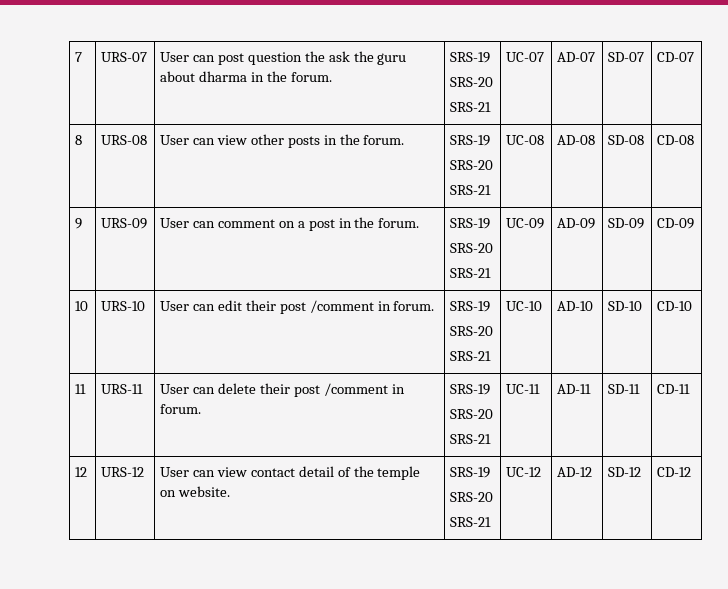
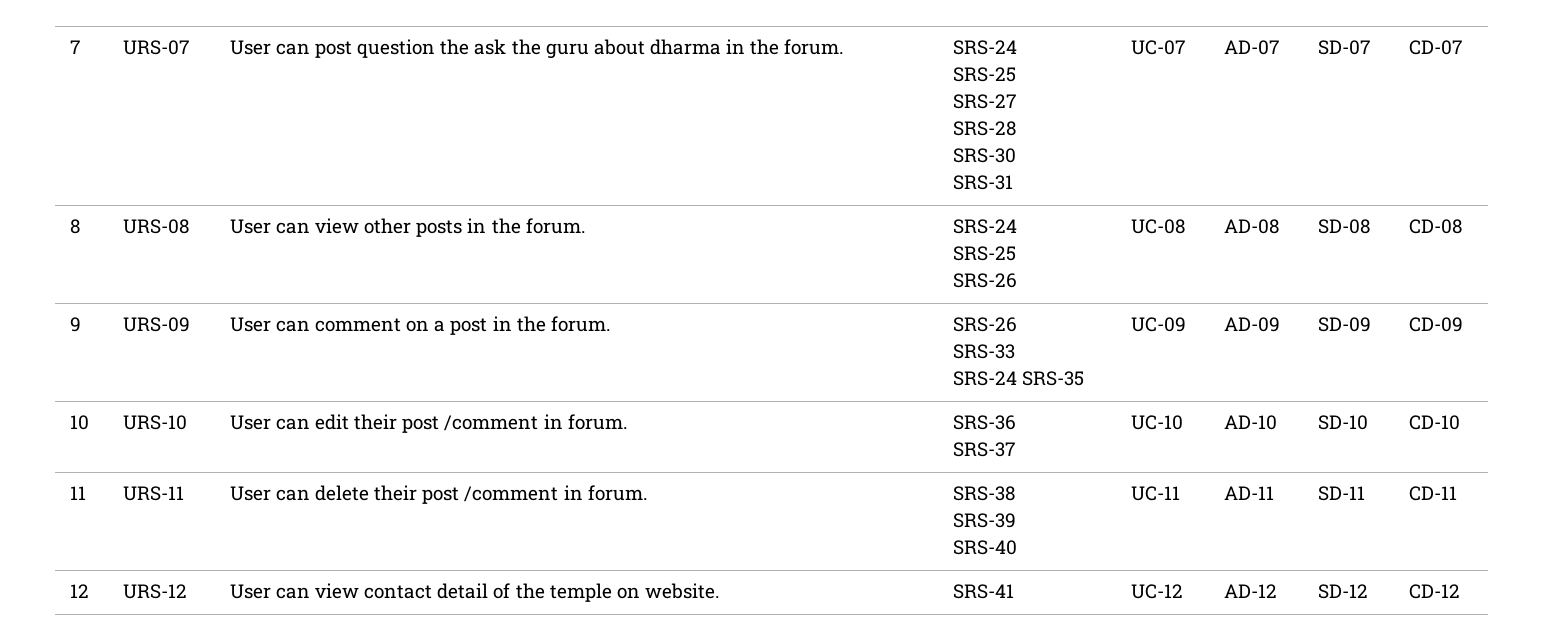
[450,52,491,63] [450,77,494,87] [450,102,492,112] SRS-19 // SRS-20 // SRS-21 -> [952,40,1017,55] [952,67,1016,82] [952,94,1016,109] [952,121,1017,136] [952,148,1016,163] [952,175,1013,190] SRS-24 // SRS-25 // SRS-27 // SRS-28 // SRS-30 // SRS-31
[450,135,491,146] [450,160,494,170] [450,185,492,195] SRS-19 // SRS-20 // SRS-21 -> [952,219,1017,234] [952,246,1016,261] [952,273,1017,288] SRS-24 // SRS-25 // SRS-26
[450,218,491,229] [450,243,494,253] [450,268,492,278] SRS-19 // SRS-20 // SRS-21 -> [952,317,1017,332] [952,344,1015,359] [952,371,1084,386] SRS-26 // SRS-33 // SRS-24 SRS-35
[450,301,491,312] [450,326,494,336] [450,351,492,361] SRS-19 // SRS-20 // SRS-21 -> [952,415,1016,430] [952,442,1015,457] SRS-36 // SRS-37
[450,384,491,395] [450,409,494,419] [450,434,492,444] SRS-19 // SRS-20 // SRS-21 -> [952,486,1016,501] [952,513,1016,528] [952,540,1017,555] SRS-38 // SRS-39 // SRS-40
[450,467,491,478] [450,492,494,502] [450,517,492,527] SRS-19 // SRS-20 // SRS-21 -> [952,584,1014,599] SRS-41

